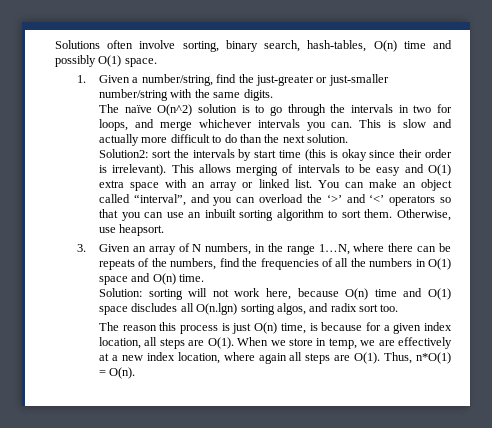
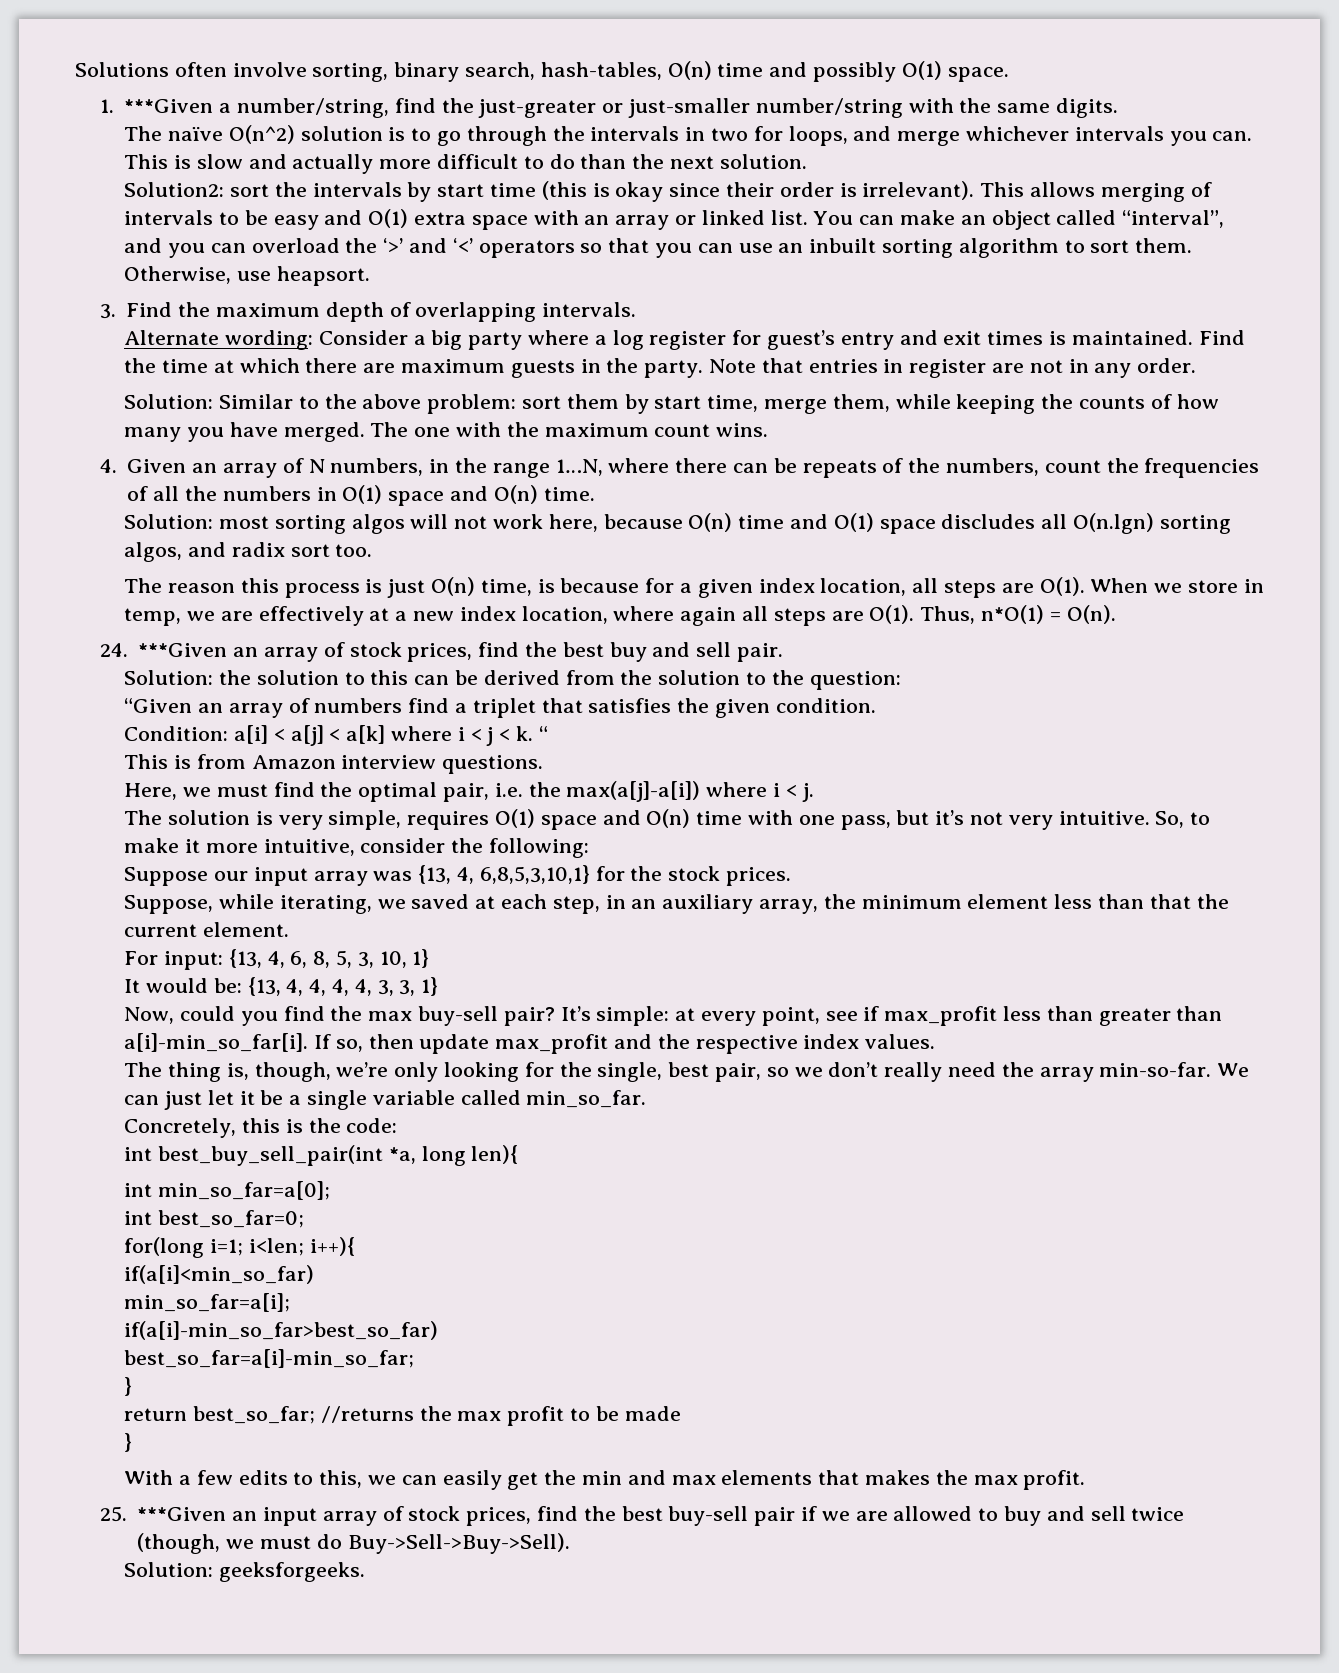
[99,75,131,83] Given -> [124,99,214,113] ***Given
(87, 248) none -> [126,302,637,322] [124,330,1245,350] [124,358,1197,378] [124,394,1219,414] [124,422,769,442] [99,459,117,473] Find the maximum depth of overlapping intervals. // Alternate wording: Consider a big party where a log register for guest’s entry and exit times is maintained. Find the time at which there are maximum guests in the party. Note that entries in register are not in any order. // Solution: Similar to the above problem: sort them by start time, merge them, while keeping the counts of how many you have merged. The one with the maximum count wins. // 4.
[219,258,240,267] find -> [1044,460,1101,473] count
[148,289,183,300] sorting -> [218,514,405,534] most sorting algos
(136, 373) none -> [99,642,783,662] [124,670,901,690] [124,698,876,718] [124,725,548,746] [124,754,544,774] [124,781,814,802] [124,809,1211,830] [124,838,589,858] [124,865,792,886] [124,894,1229,914] [124,922,289,937] [124,949,430,970] [124,977,439,996] [124,1006,1223,1026] [124,1033,936,1054] [124,1062,1250,1082] [124,1090,647,1110] [124,1118,398,1138] [124,1145,519,1166] [124,1181,330,1200] [124,1210,304,1228] [124,1237,355,1258] [124,1265,315,1284] [124,1293,291,1312] [124,1321,439,1340] [124,1349,415,1368] [124,1377,133,1396] [124,1406,681,1426] [124,1433,133,1452] [124,1470,1086,1490] [99,1506,1185,1526] [137,1533,570,1554] [124,1562,365,1582] // 24. ***Given an array of stock prices, find the best buy and sell pair. // Solution: the solution to this can be derived from the solution to the question: // “Given an array of numbers find a triplet that satisfies the given condition. // Condition: a[i] < a[j] < a[k] where i < j < k. “ // This is from Amazon interview questions. // Here, we must find the optimal pair, i.e. the max(a[j]-a[i]) where i < j. // The solution is very simple, requires O(1) space and O(n) time with one pass, but it’s not very intuitive. So, to make it more intuitive, consider the following: // Suppose our input array was {13, 4, 6,8,5,3,10,1} for the stock prices. // Suppose, while iterating, we saved at each step, in an auxiliary array, the minimum element less than that the current element. // For input: {13, 4, 6, 8, 5, 3, 10, 1} // It would be: {13, 4, 4, 4, 4, 3, 3, 1} // Now, could you find the max buy-sell pair? It’s simple: at every point, see if max_profit less than greater than a[i]-min_so_far[i]. If so, then update max_profit and the respective index values. // The thing is, though, we’re only looking for the single, best pair, so we don’t really need the array min-so-far. We can just let it be a single variable called min_so_far. // Concretely, this is the code: // int best_buy_sell_pair(int *a, long len){ // int min_so_far=a[0]; // int best_so_far=0; // for(long i=1; i<len; i++){ // if(a[i]<min_so_far) // min_so_far=a[i]; // if(a[i]-min_so_far>best_so_far) // best_so_far=a[i]-min_so_far; // } // return best_so_far; //returns the max profit to be made // } // With a few edits to this, we can easily get the min and max elements that makes the max profit. // 25. ***Given an input array of stock prices, find the best buy-sell pair if we are allowed to buy and sell twice (though, we must do Buy->Sell->Buy->Sell). // Solution: geeksforgeeks.

